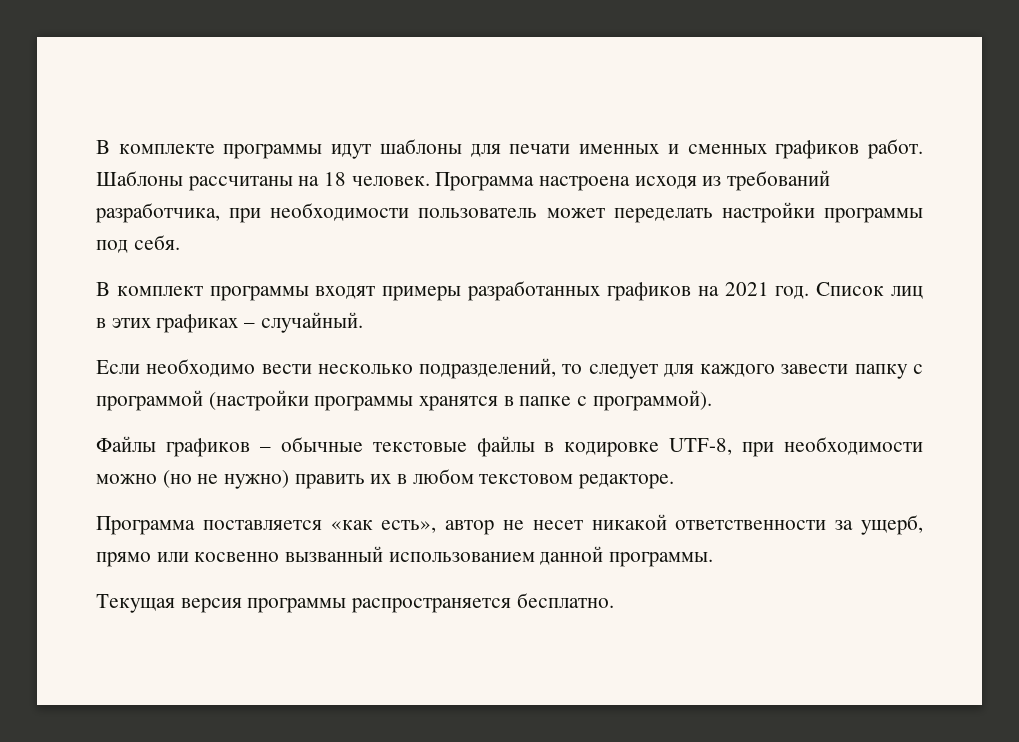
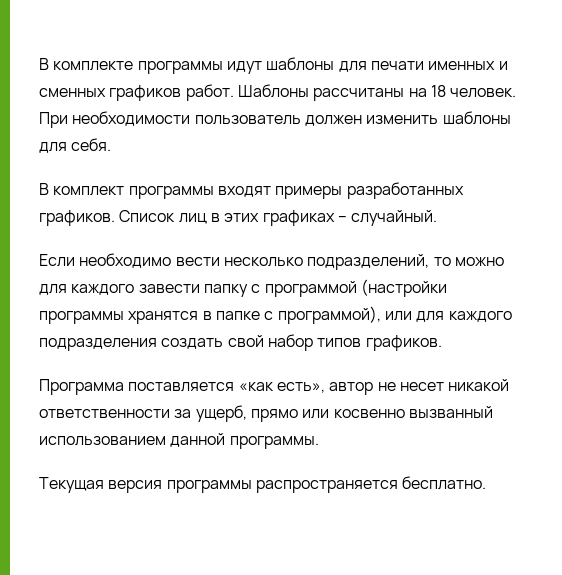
[435,170,831,191] [95,202,923,223] [96,240,128,253] Программа настроена исходя из требований разработчика, при необходимости пользователь может переделать настройки программы под -> [39,111,511,128] [39,142,67,153] При необходимости пользователь должен изменить шаблоны для
[606,282,810,301] графиков на 2021 год. -> [39,210,115,226] графиков.
[588,364,658,379] следует -> [454,257,504,266] можно
[592,390,712,411] [96,436,923,457] [96,469,675,489] программой). // Файлы графиков – обычные текстовые файлы в кодировке UTF-8, при необходимости можно (но не нужно) править их в любом текстовом редакторе. -> [277,306,512,324] [39,334,442,351] программой), или для каждого подразделения создать свой набор типов графиков.

